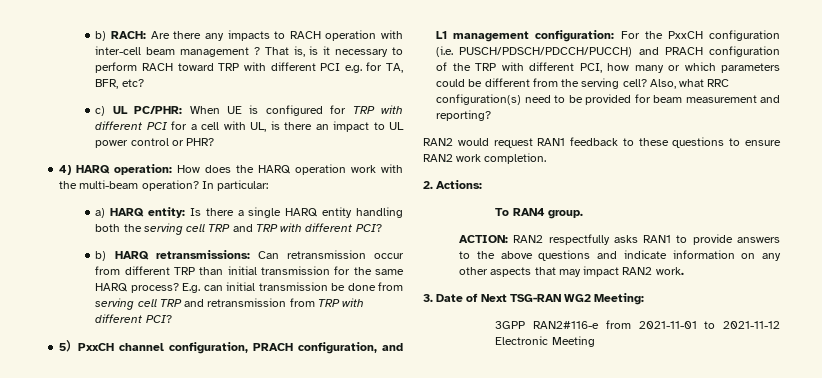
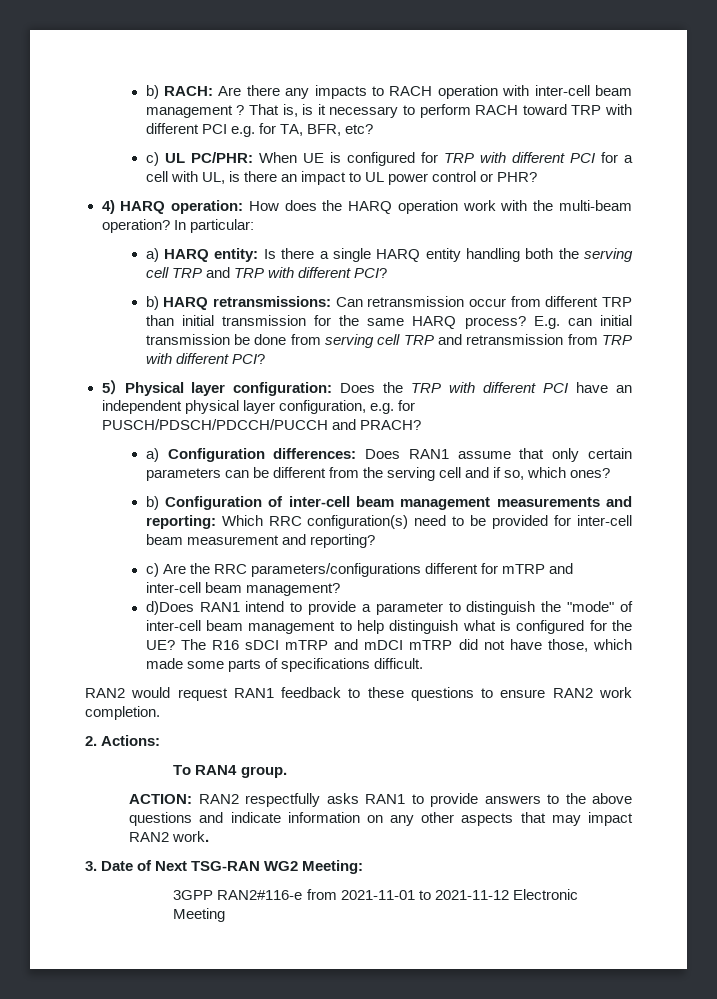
[78,342,403,354] [436,30,780,42] [436,46,780,57] [436,62,780,73] [436,79,466,87] PxxCH channel configuration, PRACH configuration, and L1 management configuration: For the PxxCH configuration (i.e. PUSCH/PDSCH/PDCCH/PUCCH) and PRACH configuration of the TRP with different PCI, how many or which parameters could -> [124,382,632,396] [101,400,415,414] [101,419,421,430] [145,448,633,462] [145,468,249,481] Physical layer configuration: Does the TRP with different PCI have an independent physical layer configuration, e.g. for PUSCH/PDSCH/PDCCH/PUCCH and PRACH? // a) Configuration differences: Does RAN1 assume that only certain parameters can
[622,79,705,89] cell? Also, what -> [439,467,611,480] [145,496,633,510] [145,515,263,529] cell and if so, which ones? // b) Configuration of inter-cell beam management measurements and reporting: Which
(651, 98) none -> [577,515,633,526] inter-cell
(492, 115) none -> [145,563,574,577] [145,582,340,596] [145,601,633,615] [145,620,633,634] [145,639,633,652] [145,658,423,672] // c) Are the RRC parameters/configurations different for mTRP and inter-cell beam management? // d)Does RAN1 intend to provide a parameter to distinguish the "mode" of inter-cell beam management to help distinguish what is configured for the UE? The R16 sDCI mTRP and mDCI mTRP did not have those, which made some parts of specifications difficult.

